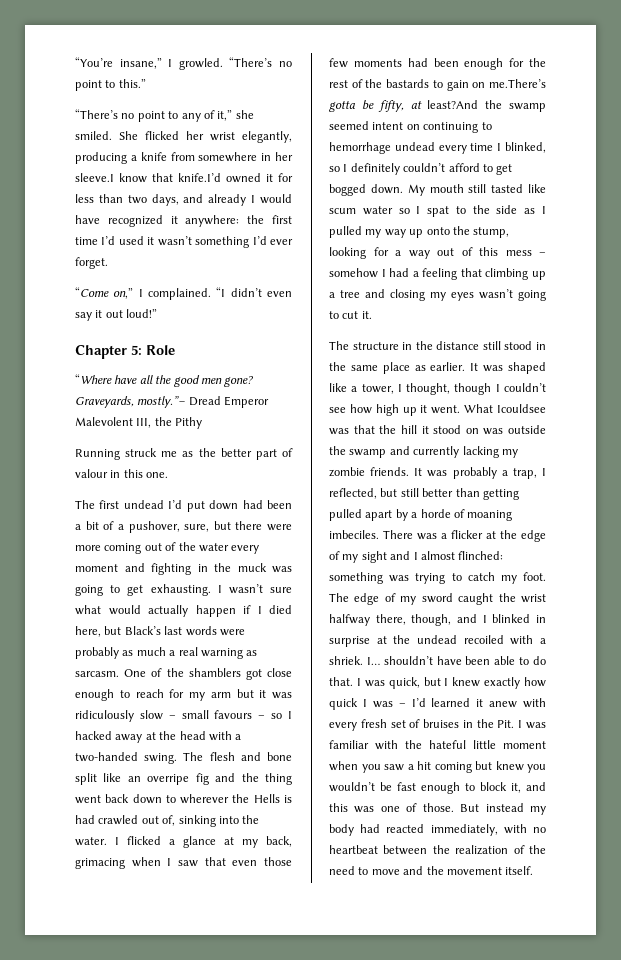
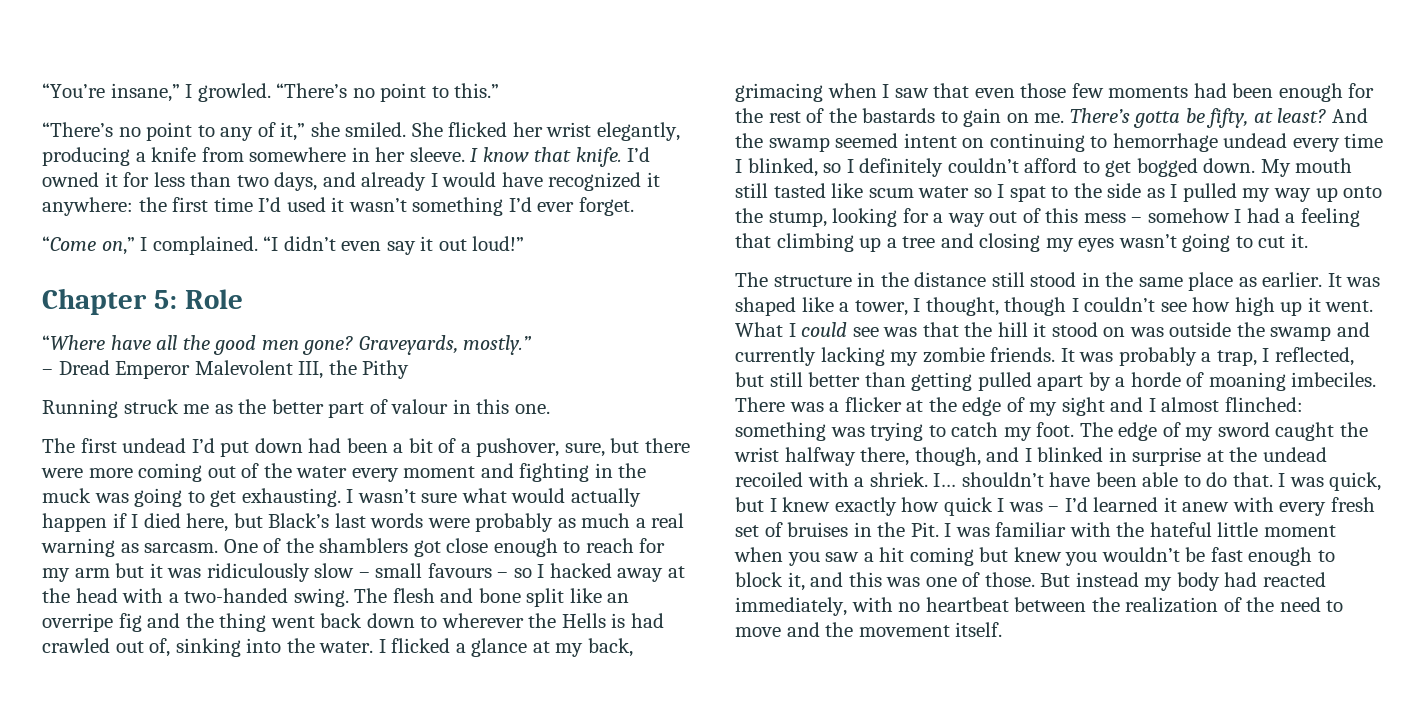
[75,173,221,183] sleeve.I know that knife.I’d -> [409,147,651,167] sleeve. I know that knife. I’d
[137,396,186,408] mostly.”– -> [463,335,533,355] [42,369,53,375] mostly.” // –
[489,79,546,88] me.There’s -> [1034,108,1130,123] me. There’s
[427,100,479,109] least?And -> [1277,108,1369,123] least? And
[497,404,546,413] Icouldsee -> [788,322,879,337] I could see

